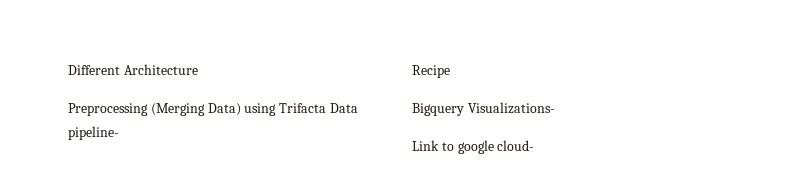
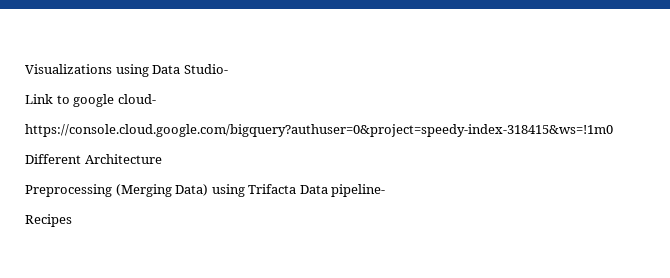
(68, 70) none -> [25,64,228,77] [25,94,156,107] [25,124,613,137] Visualizations using Data Studio- // Link to google cloud- // https://console.cloud.google.com/bigquery?authuser=0&project=speedy-index-318415&ws=!1m0 //
[412,65,450,78] [412,102,555,116] [412,140,535,154] Recipe // Bigquery Visualizations- // Link to google cloud- -> [25,214,72,227] Recipes

